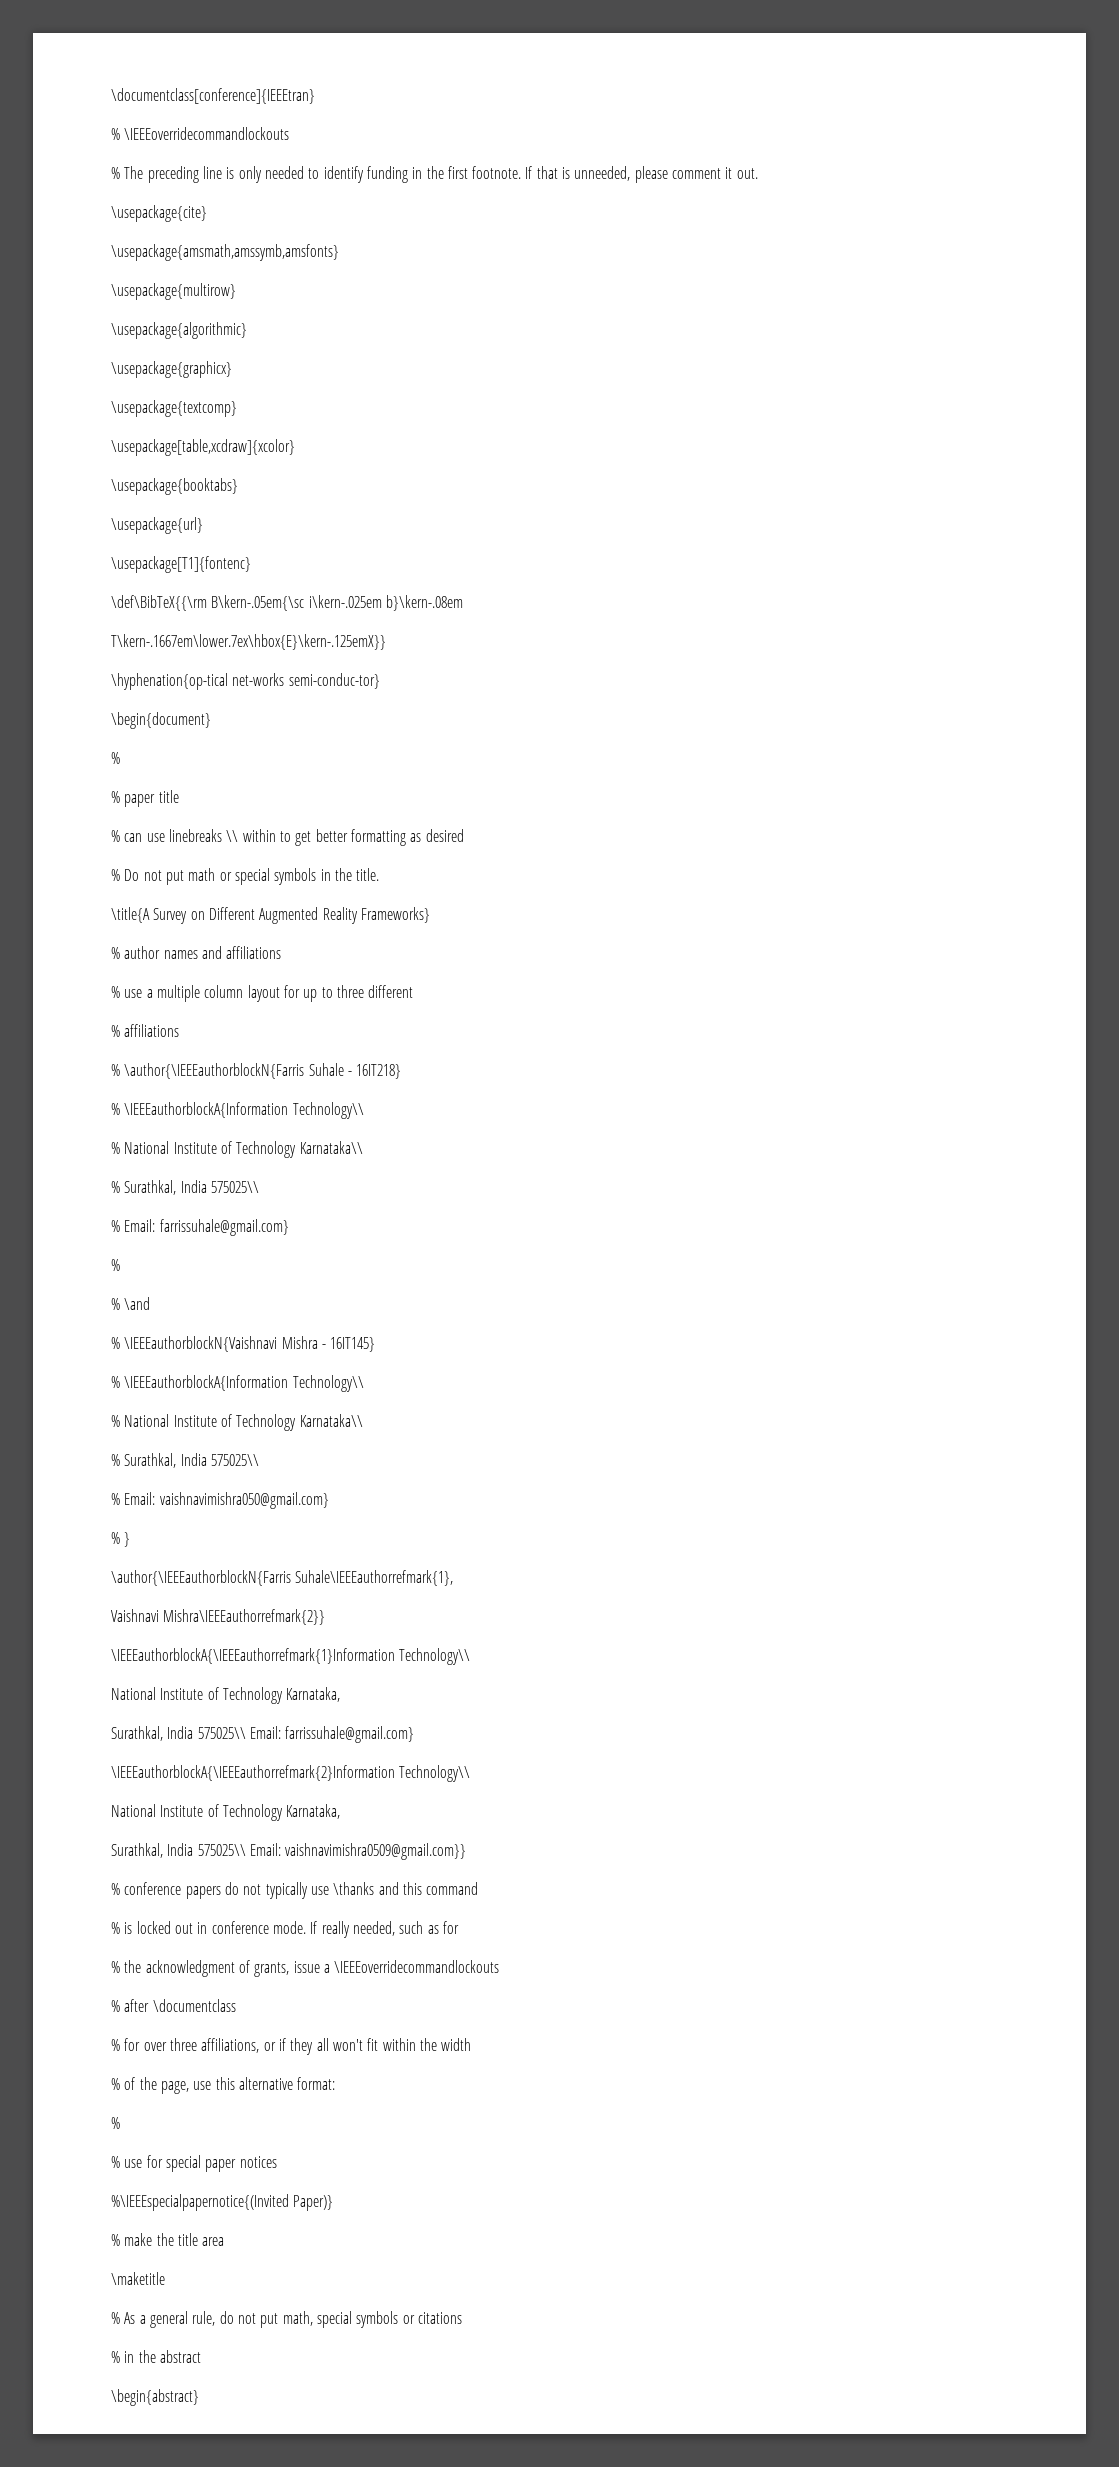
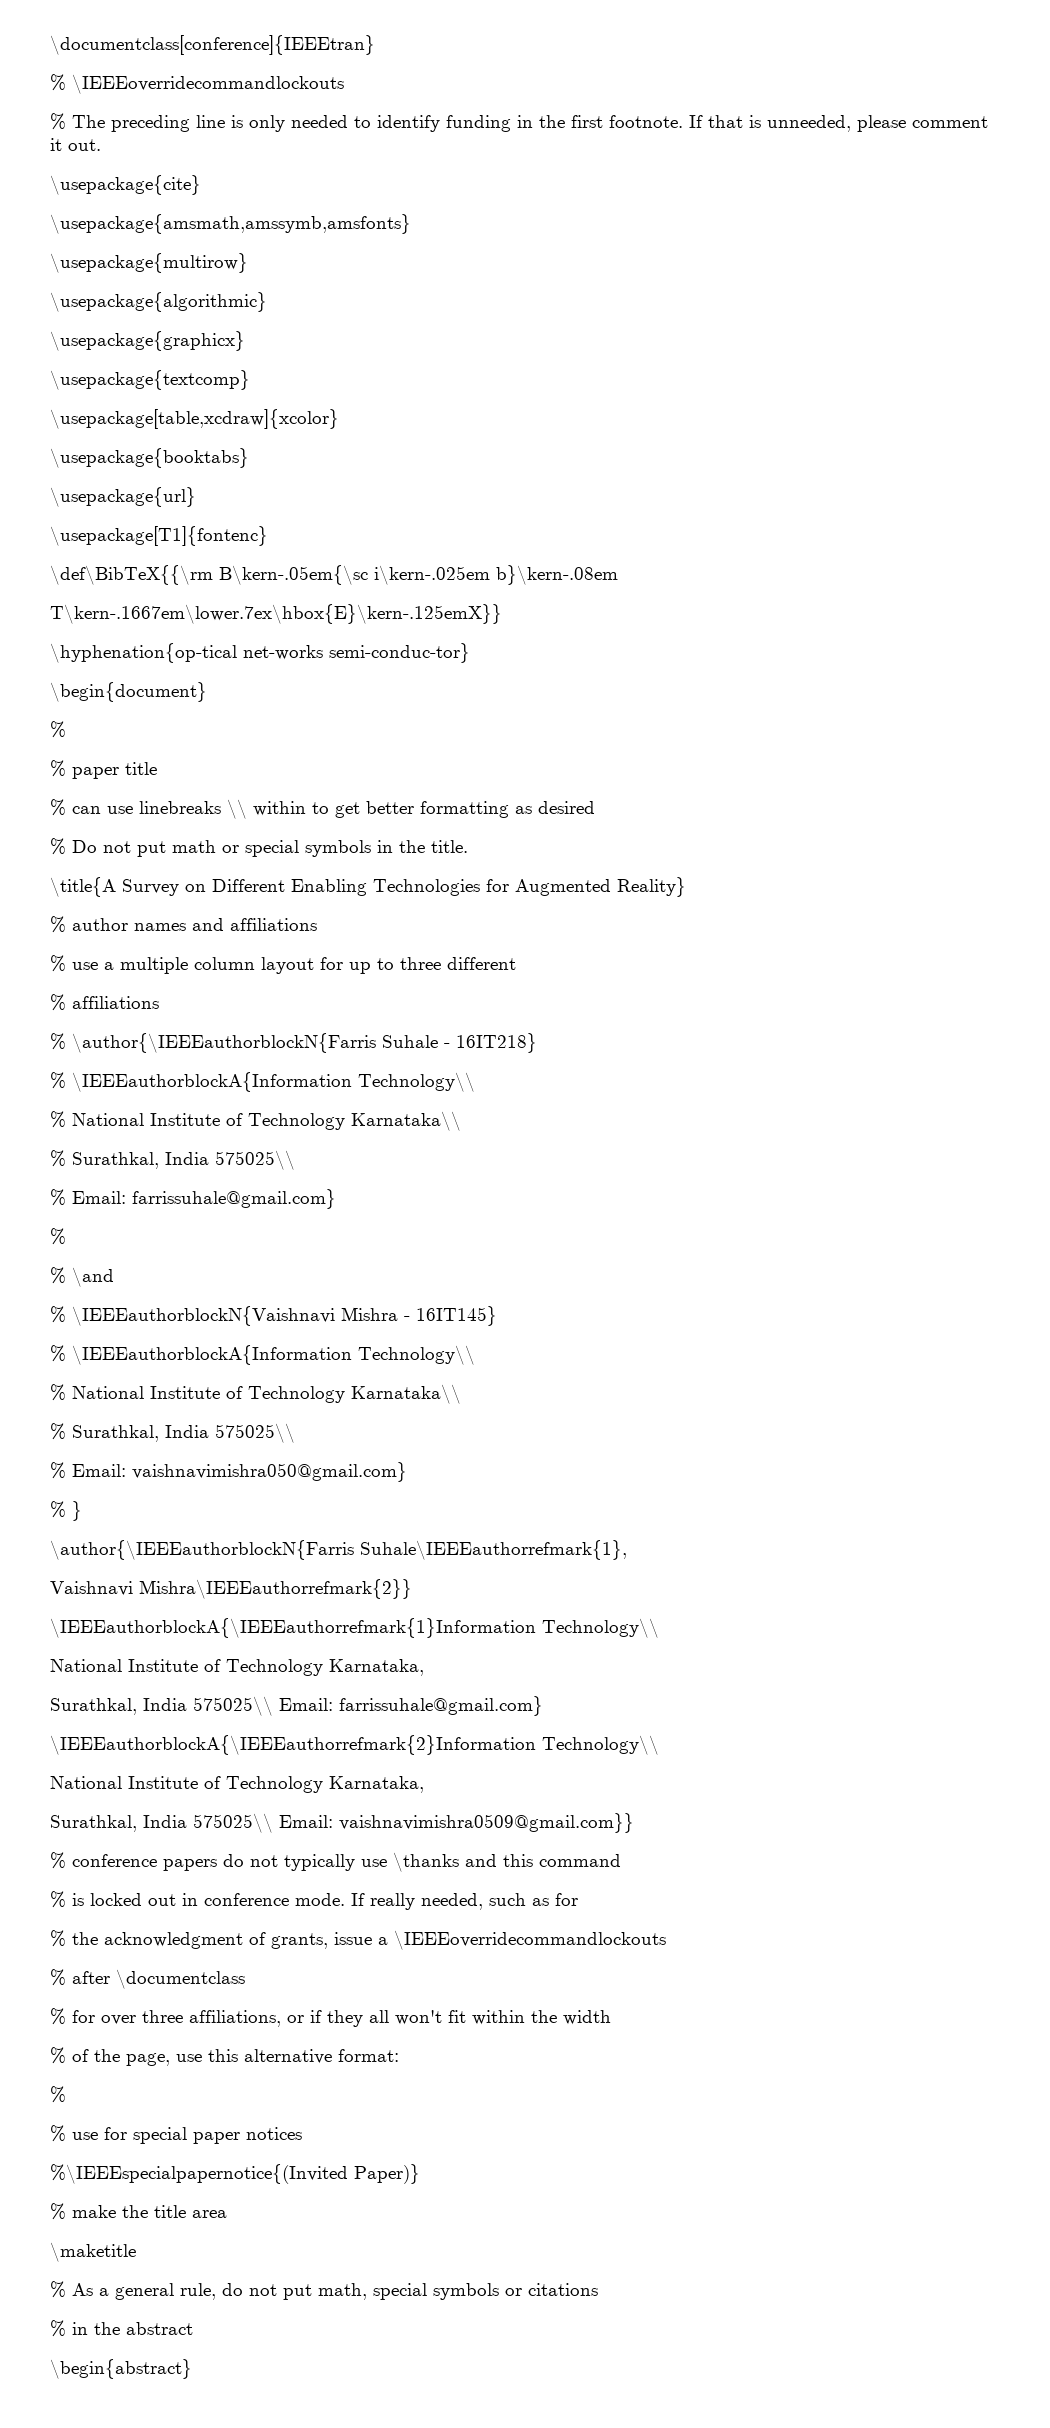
[259,907,430,924] Augmented Reality Frameworks} -> [291,877,686,897] Enabling Technologies for Augmented Reality}

